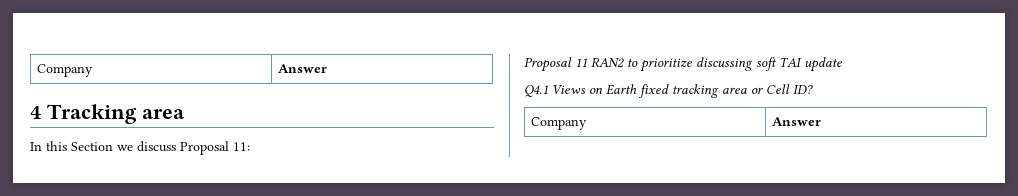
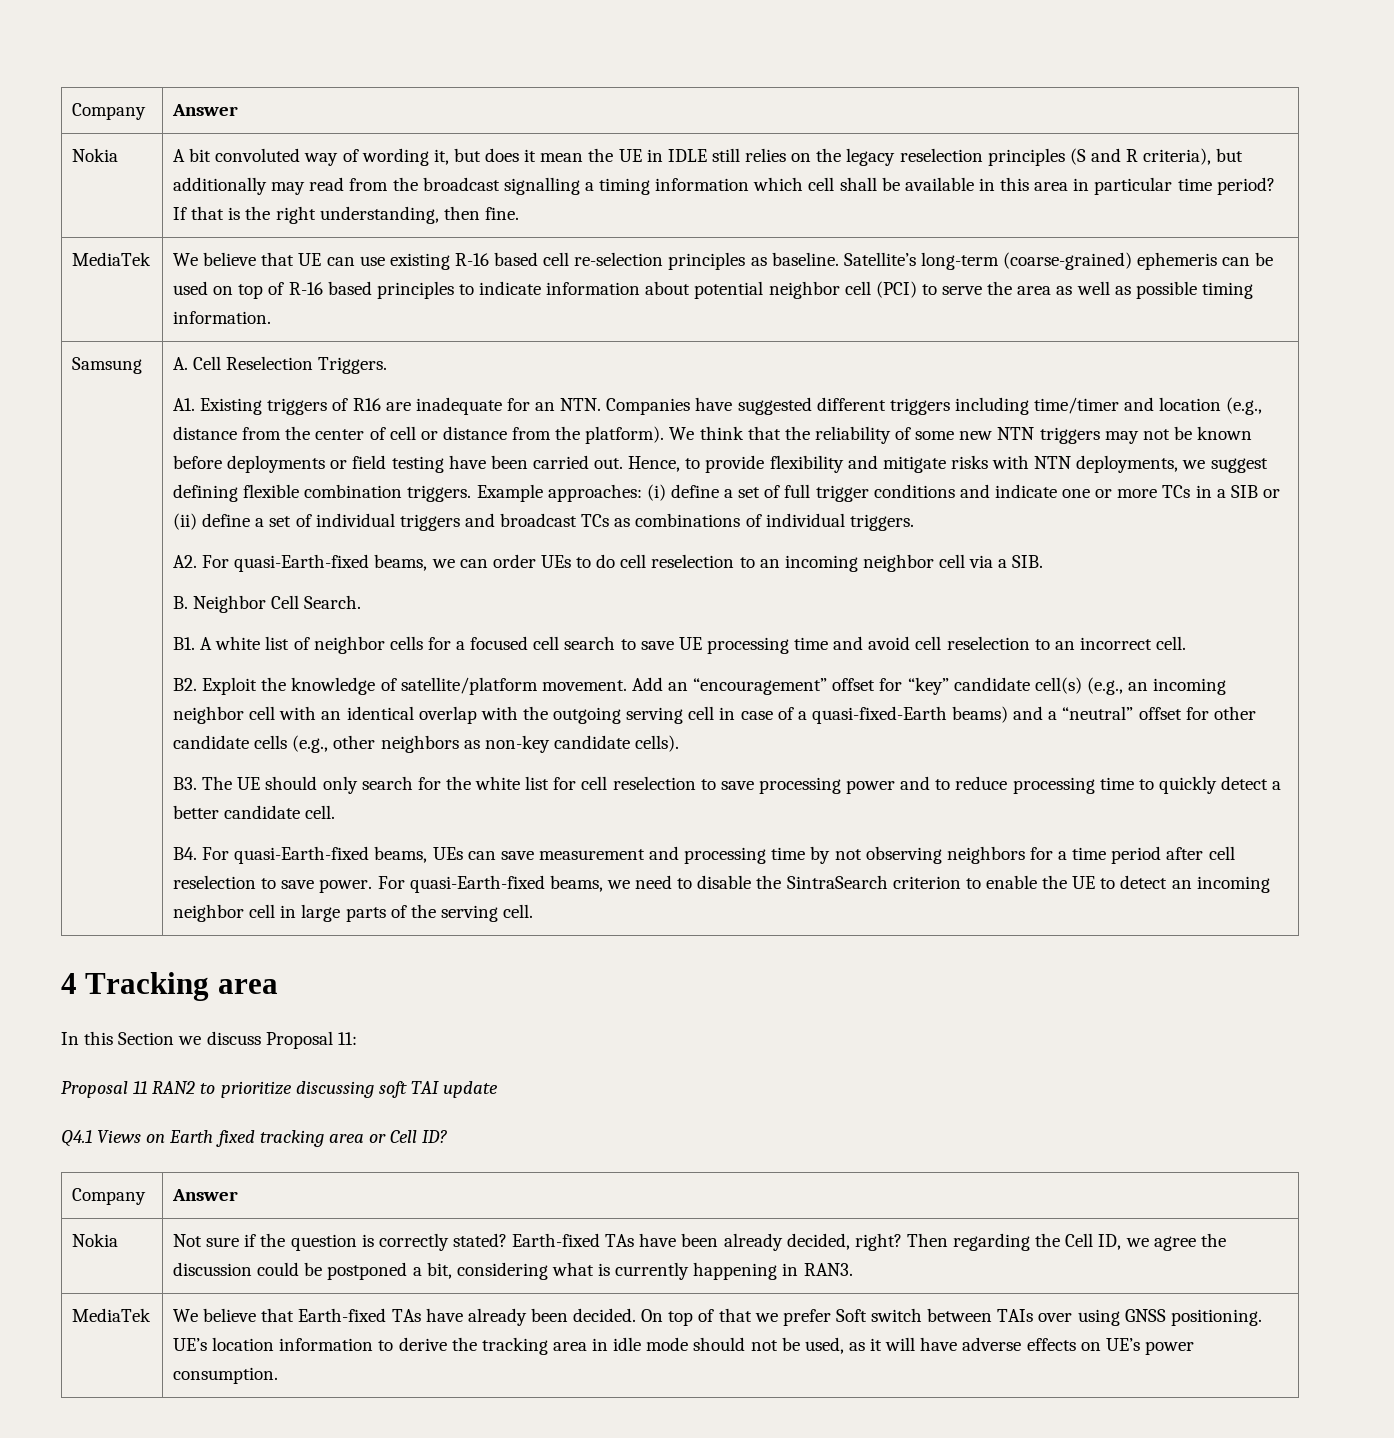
[37,64,94,77] [278,64,328,73] Company | Answer -> [72,103,147,120] [172,104,239,116] [72,148,119,162] [173,148,1244,166] [173,177,1275,195] [173,206,519,224] [72,252,152,266] [173,252,1274,270] [173,281,1253,299] [173,311,272,324] [72,357,143,374] [173,356,388,374] [173,397,1263,415] [173,426,1253,444] [173,455,1268,473] [173,484,1280,502] [173,513,914,531] [173,554,1044,572] [173,595,362,613] [173,636,1187,654] [173,677,1227,695] [173,706,1256,724] [173,735,680,753] [173,776,1282,794] [173,805,336,819] [173,846,1235,864] [173,875,1270,893] [173,904,534,922] Company | Answer // Nokia | A bit convoluted way of wording it, but does it mean the UE in IDLE still relies on the legacy reselection principles (S and R criteria), but additionally may read from the broadcast signalling a timing information which cell shall be available in this area in particular time period? If that is the right understanding, then fine. // MediaTek | We believe that UE can use existing R-16 based cell re-selection principles as baseline. Satellite’s long-term (coarse-grained) ephemeris can be used on top of R-16 based principles to indicate information about potential neighbor cell (PCI) to serve the area as well as possible timing information. // Samsung | A. Cell Reselection Triggers. // A1. Existing triggers of R16 are inadequate for an NTN. Companies have suggested different triggers including time/timer and location (e.g., distance from the center of cell or distance from the platform). We think that the reliability of some new NTN triggers may not be known before deployments or field testing have been carried out. Hence, to provide flexibility and mitigate risks with NTN deployments, we suggest defining flexible combination triggers. Example approaches: (i) define a set of full trigger conditions and indicate one or more TCs in a SIB or (ii) define a set of individual triggers and broadcast TCs as combinations of individual triggers. // A2. For quasi-Earth-fixed beams, we can order UEs to do cell reselection to an incoming neighbor cell via a SIB. // B. Neighbor Cell Search. // B1. A white list of neighbor cells for a focused cell search to save UE processing time and avoid cell reselection to an incorrect cell. // B2. Exploit the knowledge of satellite/platform movement. Add an “encouragement” offset for “key” candidate cell(s) (e.g., an incoming neighbor cell with an identical overlap with the outgoing serving cell in case of a quasi-fixed-Earth beams) and a “neutral” offset for other candidate cells (e.g., other neighbors as non-key candidate cells). // B3. The UE should only search for the white list for cell reselection to save processing power and to reduce processing time to quickly detect a better candidate cell. // B4. For quasi-Earth-fixed beams, UEs can save measurement and processing time by not observing neighbors for a time period after cell reselection to save power. For quasi-Earth-fixed beams, we need to disable the SintraSearch criterion to enable the UE to detect an incoming neighbor cell in large parts of the serving cell.
(822, 121) none -> [72,1233,119,1247] [173,1233,1226,1251] [173,1262,853,1280] [72,1308,152,1322] [173,1308,1262,1326] [173,1337,1194,1355] [173,1367,279,1384] // Nokia | Not sure if the question is correctly stated? Earth-fixed TAs have been already decided, right? Then regarding the Cell ID, we agree the discussion could be postponed a bit, considering what is currently happening in RAN3. // MediaTek | We believe that Earth-fixed TAs have already been decided. On top of that we prefer Soft switch between TAIs over using GNSS positioning. UE’s location information to derive the tracking area in idle mode should not be used, as it will have adverse effects on UE’s power consumption.

